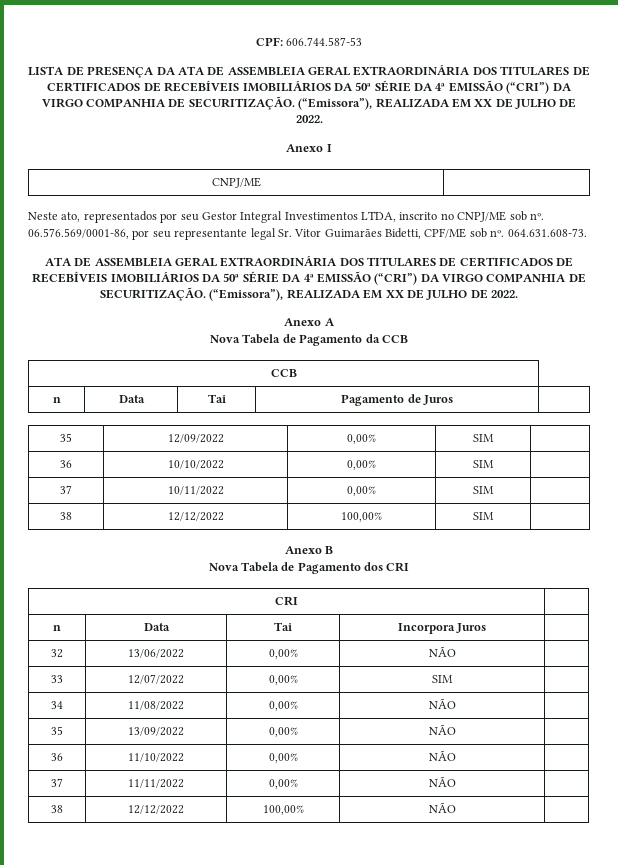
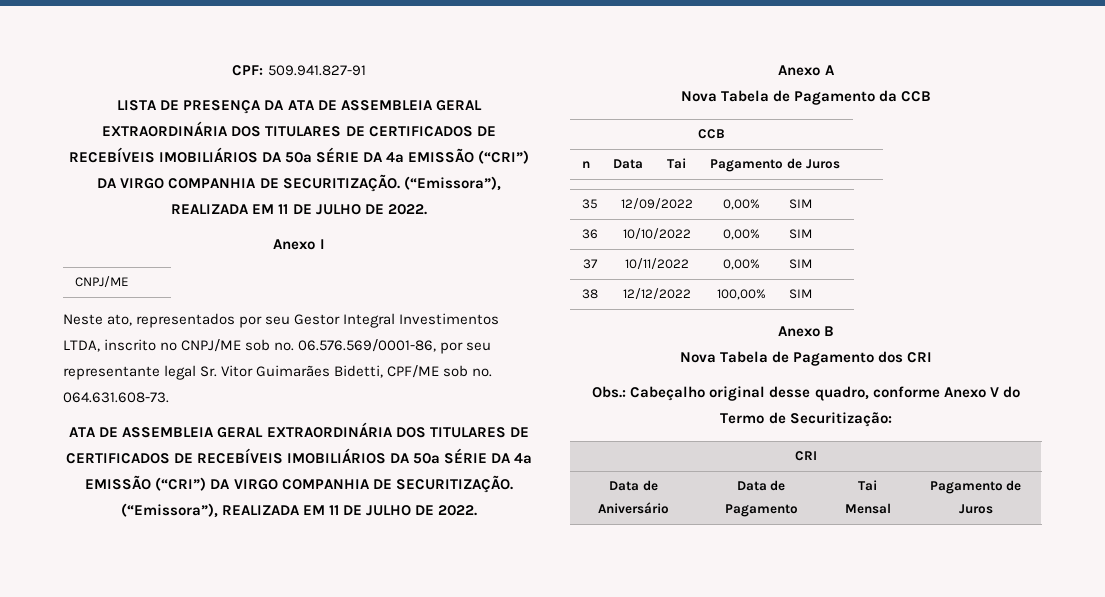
[286,37,363,46] 606.744.587-53 -> [267,65,366,76] 509.941.827-91
[474,99,493,107] XX -> [278,204,289,214] 11
[385,290,404,298] XX -> [328,505,339,515] 11
[275,596,298,606] [53,625,61,631] [143,623,170,631] [274,622,292,631] [397,623,487,634] [51,649,63,658] [128,649,184,658] [268,649,298,659] [428,646,456,657] [51,675,63,683] [128,674,184,684] [268,675,298,685] [432,675,453,683] [51,701,63,709] [128,701,184,710] [268,701,298,711] [428,698,456,709] [51,726,63,735] [128,727,184,736] [268,727,298,737] [428,724,456,735] [51,753,63,761] [128,753,184,762] [268,753,298,763] [428,750,456,761] [51,778,63,787] [128,779,184,788] [268,779,298,789] [428,776,456,787] [51,805,63,813] [128,805,184,814] [262,805,304,815] [428,802,456,813] // CRI | // n | Data | Tai | Incorpora Juros | // 32 | 13/06/2022 | 0,00% | NÃO | // 33 | 12/07/2022 | 0,00% | SIM | // 34 | 11/08/2022 | 0,00% | NÃO | // 35 | 13/09/2022 | 0,00% | NÃO | // 36 | 11/10/2022 | 0,00% | NÃO | // 37 | 11/11/2022 | 0,00% | NÃO | // 38 | 12/12/2022 | 100,00% | NÃO | -> [592,386,1020,401] [720,412,892,427] [795,451,817,461] [609,480,658,491] [598,502,669,514] [736,480,786,491] [724,504,798,517] [858,480,877,491] [844,503,891,514] [929,480,1022,494] [958,504,993,514] // Obs.: Cabeçalho original desse quadro, conforme Anexo V do Termo de Securitização: // CRI // Data de Aniversário | Data de Pagamento | Tai Mensal | Pagamento de Juros

